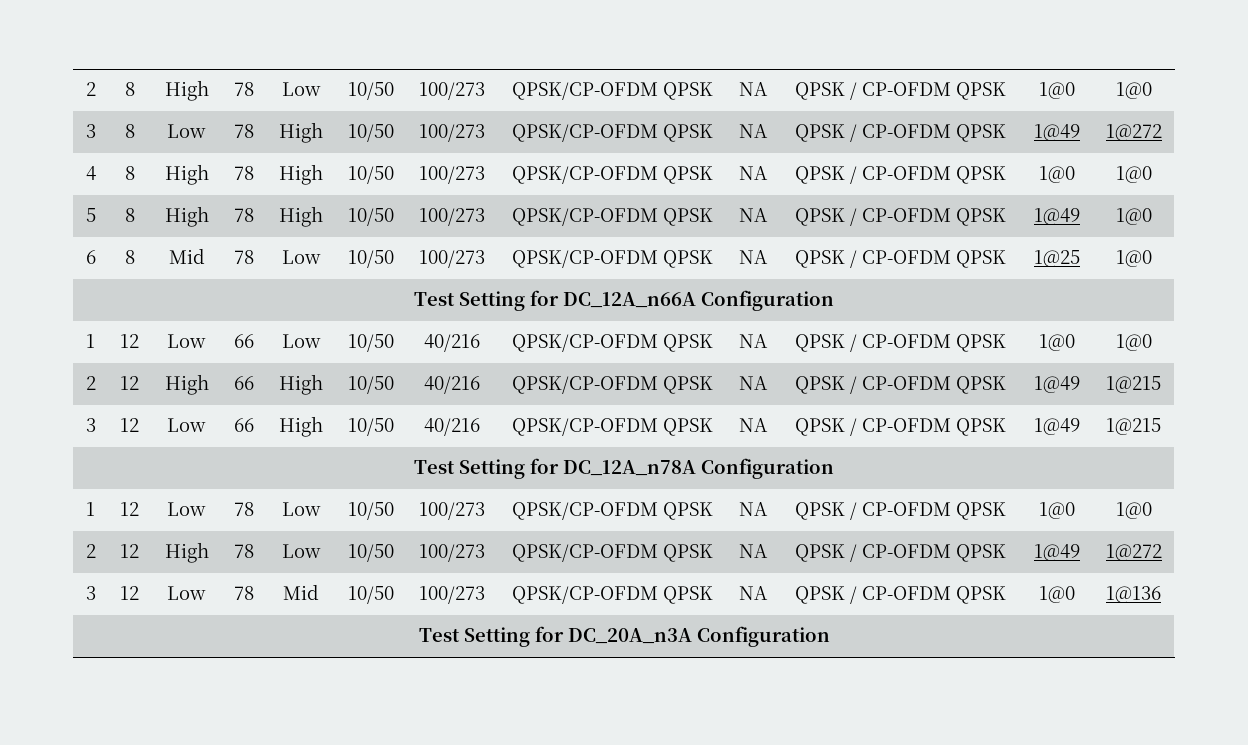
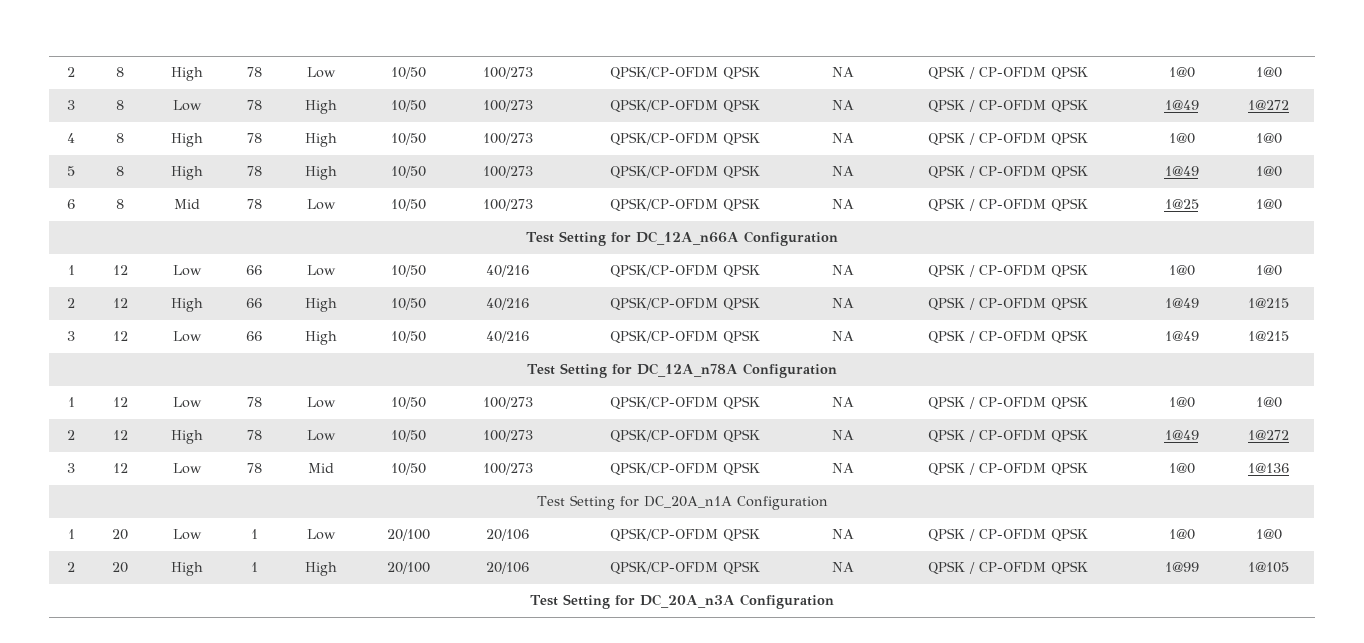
(1161, 594) none -> [536,495,828,510] [67,529,75,539] [112,529,128,540] [173,529,202,540] [250,529,258,539] [307,529,336,540] [386,529,430,541] [486,529,529,541] [610,528,760,542] [831,529,854,539] [927,528,1088,542] [1168,529,1195,540] [1255,529,1282,540] [67,562,75,572] [112,562,128,573] [171,562,203,576] [250,562,258,572] [305,562,337,576] [386,562,430,574] [486,562,529,574] [610,561,760,575] [831,562,854,572] [927,561,1088,575] [1164,562,1199,572] [1248,562,1289,573] // Test Setting for DC_20A_n1A Configuration // 1 | 20 | Low | 1 | Low | 20/100 | 20/106 | QPSK/CP-OFDM QPSK | NA | QPSK / CP-OFDM QPSK | 1@0 | 1@0 // 2 | 20 | High | 1 | High | 20/100 | 20/106 | QPSK/CP-OFDM QPSK | NA | QPSK / CP-OFDM QPSK | 1@99 | 1@105

